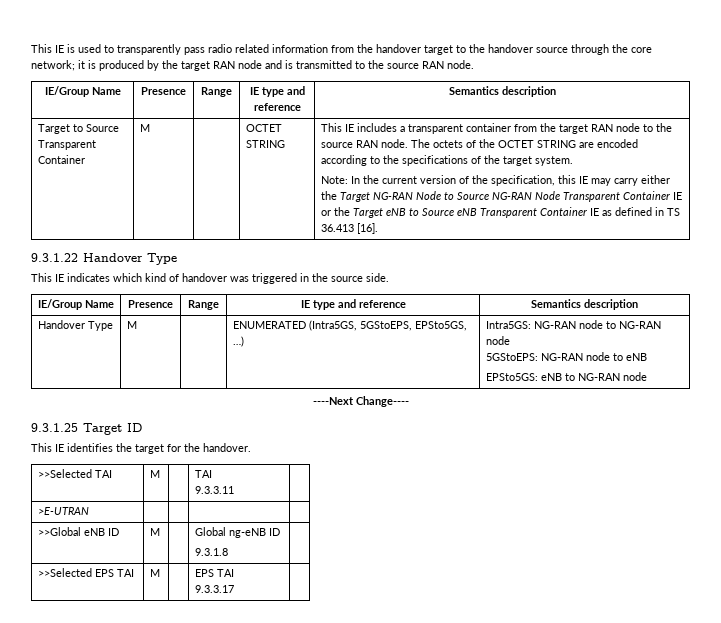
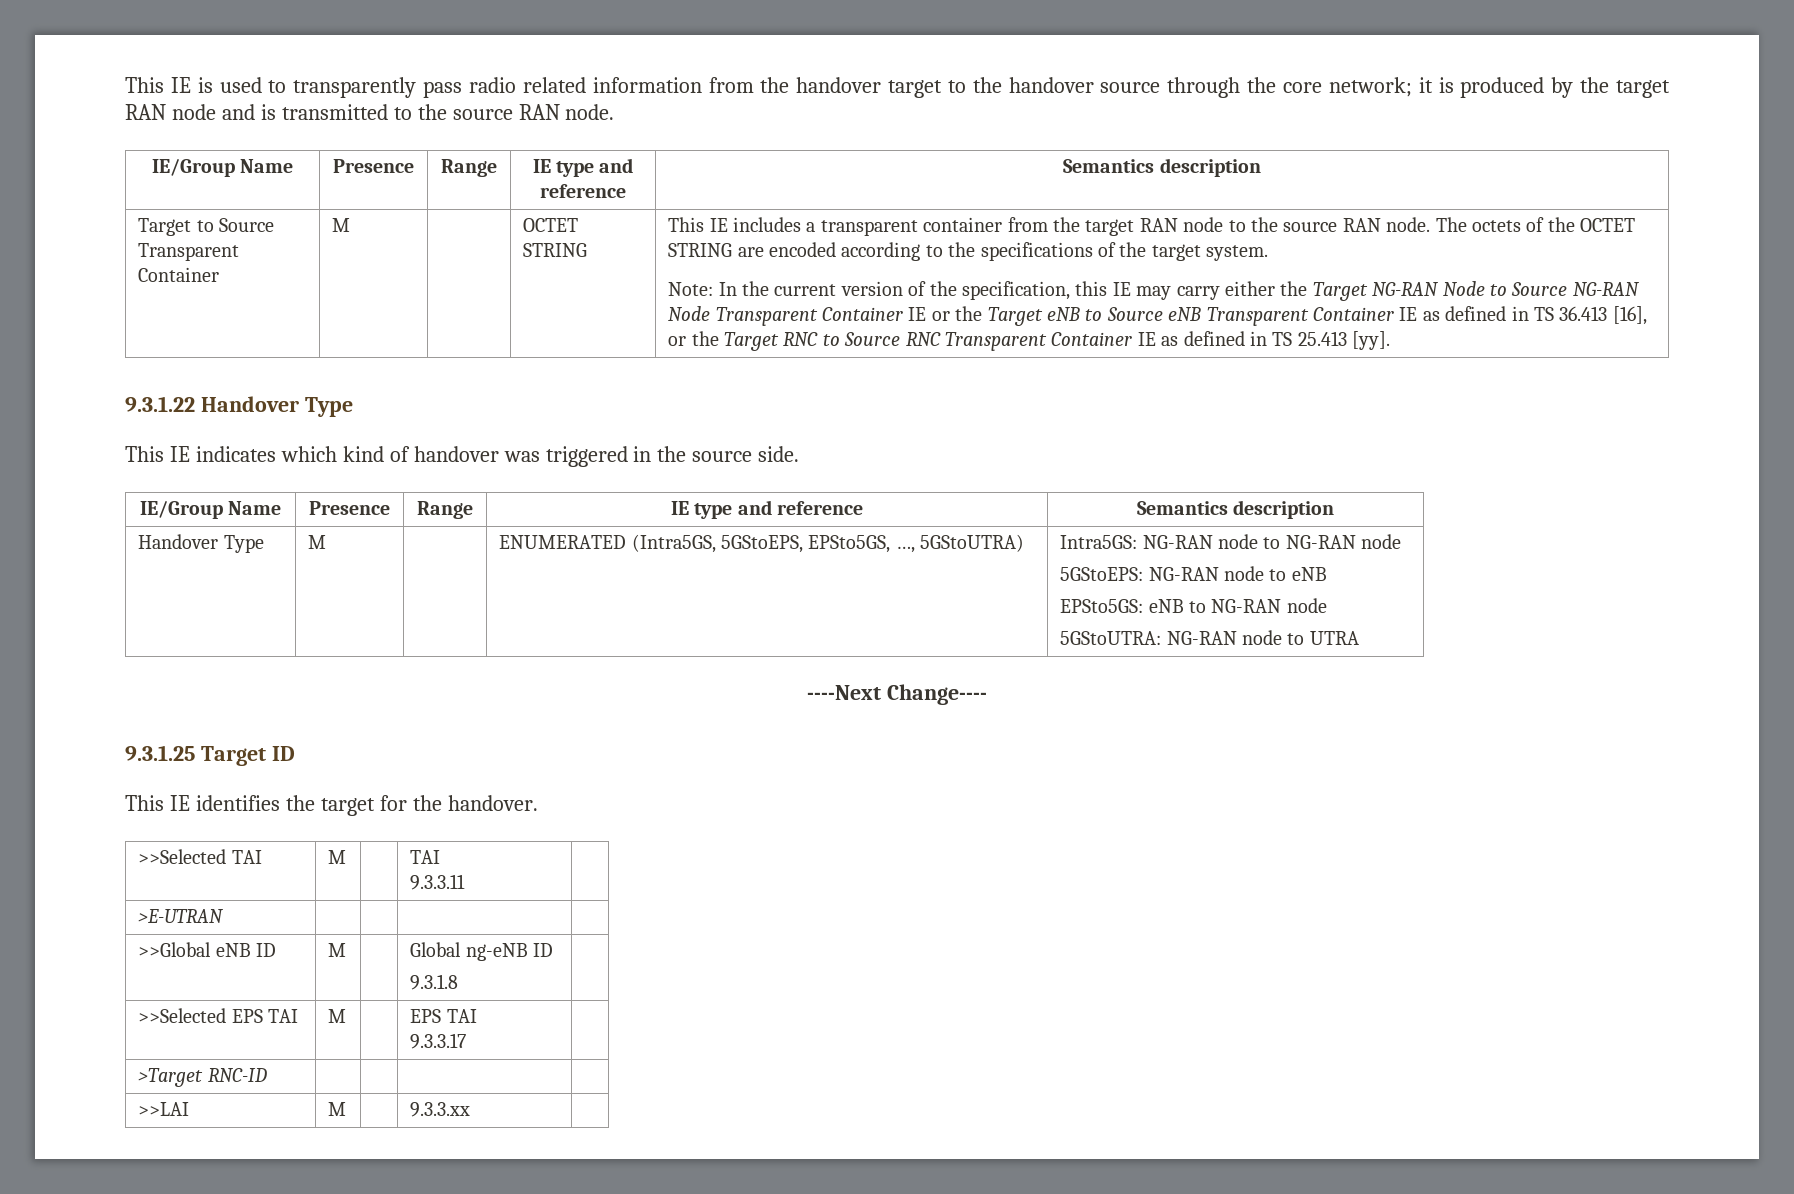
[356,223,378,234] [16]. -> [1612,306,1647,325] [668,331,1391,351] [16], or the Target RNC to Source RNC Transparent Container IE as defined in TS 25.413 [yy].
[232,336,244,347] …) -> [895,534,1025,553] …, 5GStoUTRA)
(647, 376) none -> [1060,630,1359,645] // 5GStoUTRA: NG-RAN node to UTRA
(234, 589) none -> [138,1068,267,1087] [138,1102,190,1116] [328,1102,347,1116] [410,1102,471,1117] // >Target RNC-ID | | | | // >>LAI | M | | 9.3.3.xx |

